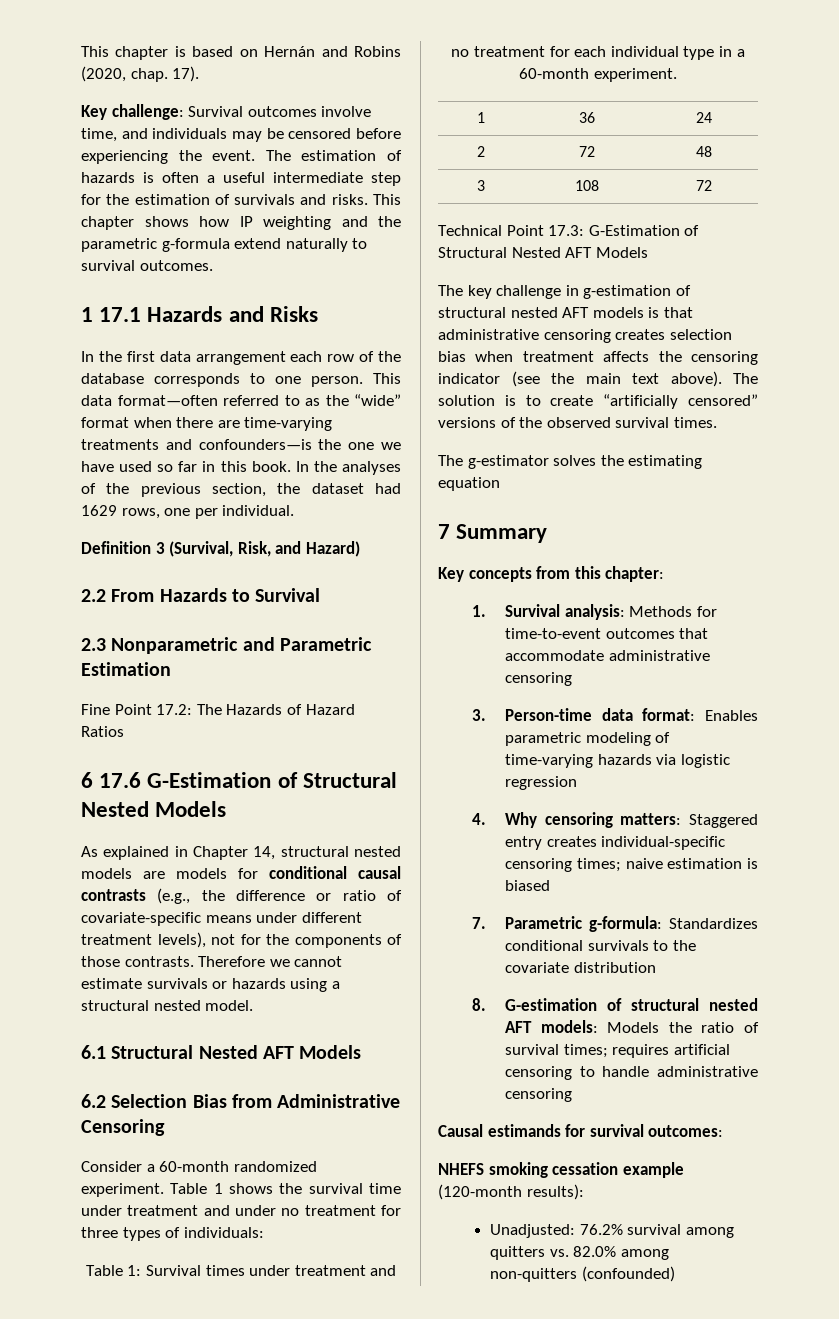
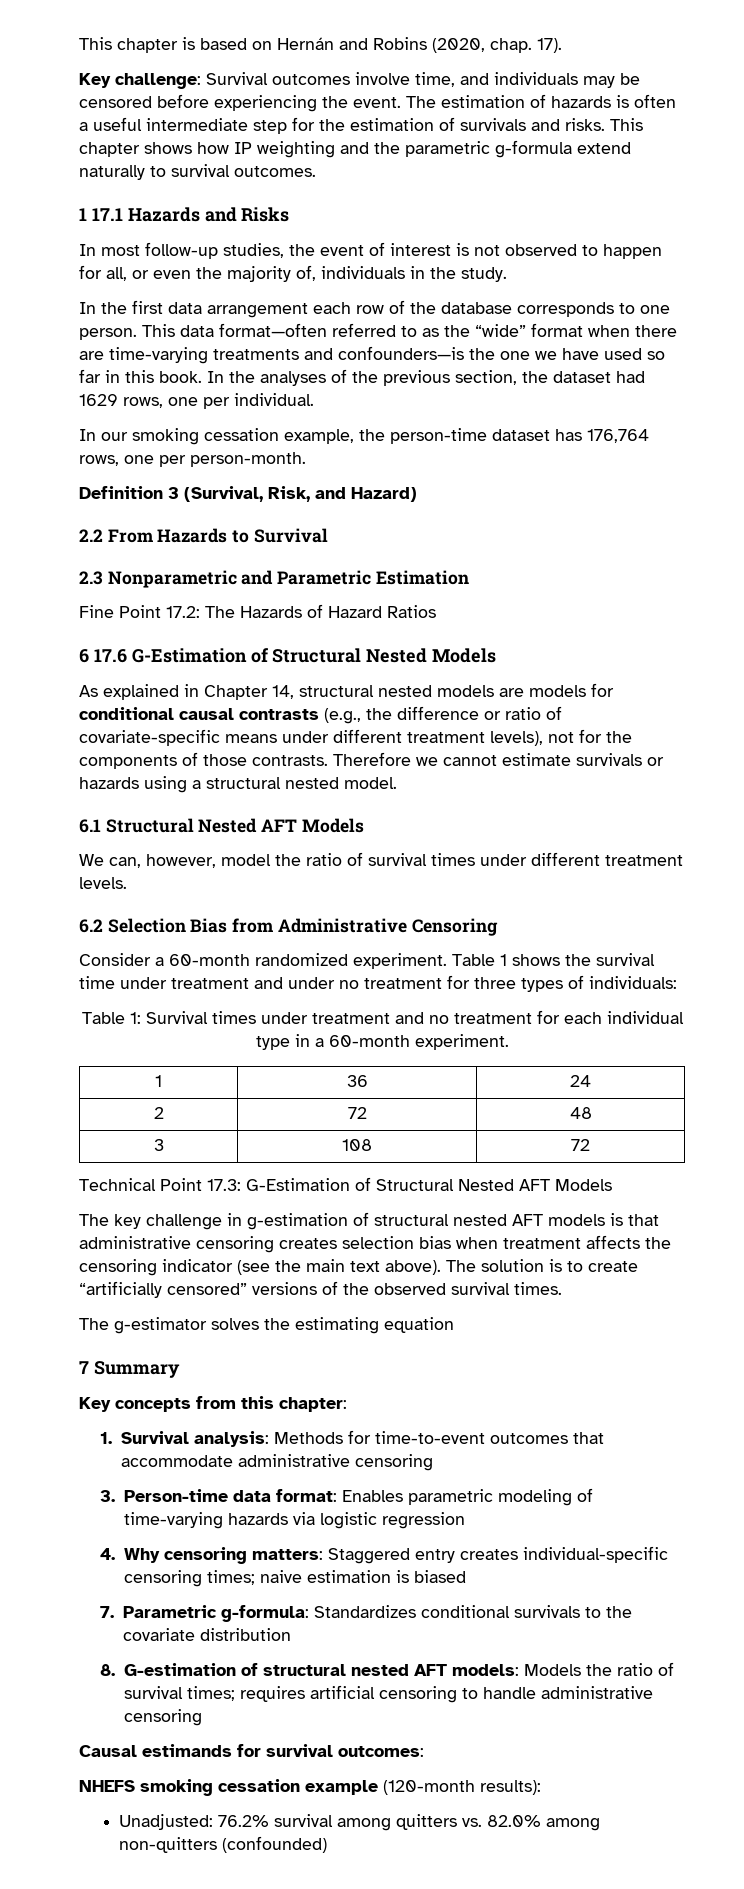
(318, 314) none -> [79,242,662,259] [79,265,507,282] // In most follow-up studies, the event of interest is not observed to happen for all, or even the majority of, individuals in the study.
(295, 510) none -> [79,428,649,445] [79,452,306,467] // In our smoking cessation example, the person-time dataset has 176,764 rows, one per person-month.
(362, 1052) none -> [79,852,683,868] [79,877,127,889] // We can, however, model the ratio of survival times under different treatment levels.

